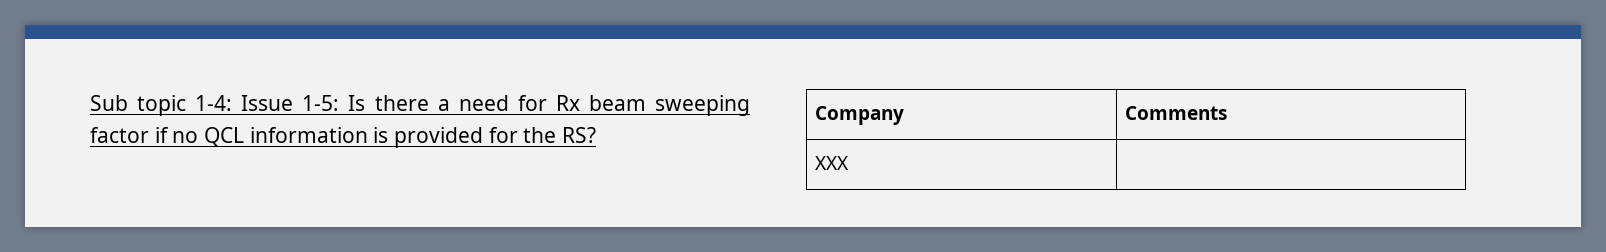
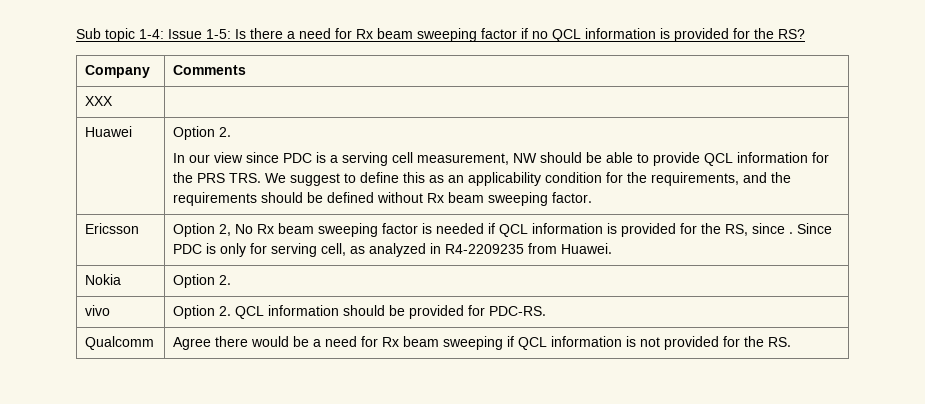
(850, 163) none -> [85,126,133,137] [173,126,232,140] [173,152,830,166] [173,172,792,186] [173,192,593,206] [85,223,140,234] [173,223,833,237] [173,243,613,257] [85,274,122,285] [173,274,232,288] [85,305,111,316] [173,305,547,319] [85,336,155,350] [173,336,792,350] // Huawei | Option 2. // In our view since PDC is a serving cell measurement, NW should be able to provide QCL information for the PRS TRS. We suggest to define this as an applicability condition for the requirements, and the requirements should be defined without Rx beam sweeping factor. // Ericsson | Option 2, No Rx beam sweeping factor is needed if QCL information is provided for the RS, since . Since PDC is only for serving cell, as analyzed in R4-2209235 from Huawei. // Nokia | Option 2. // vivo | Option 2. QCL information should be provided for PDC-RS. // Qualcomm | Agree there would be a need for Rx beam sweeping if QCL information is not provided for the RS.

